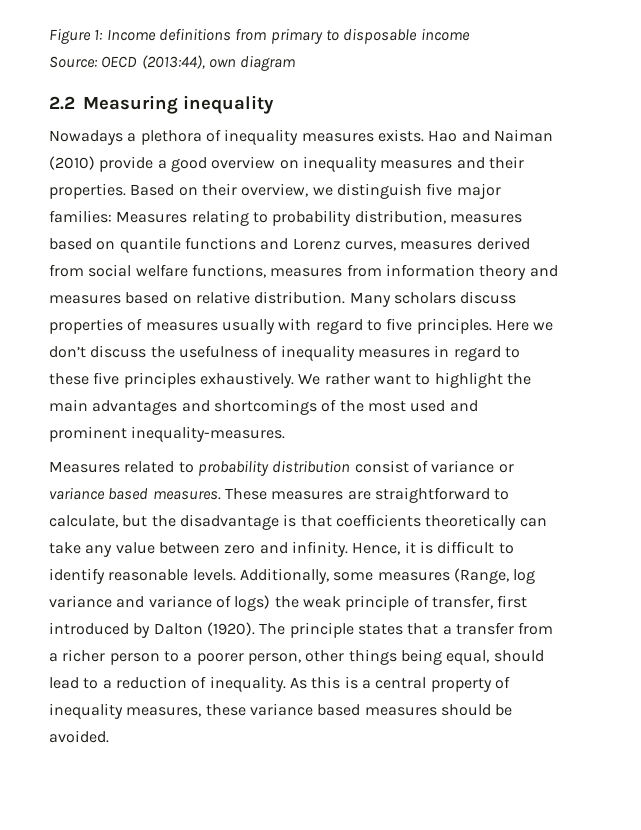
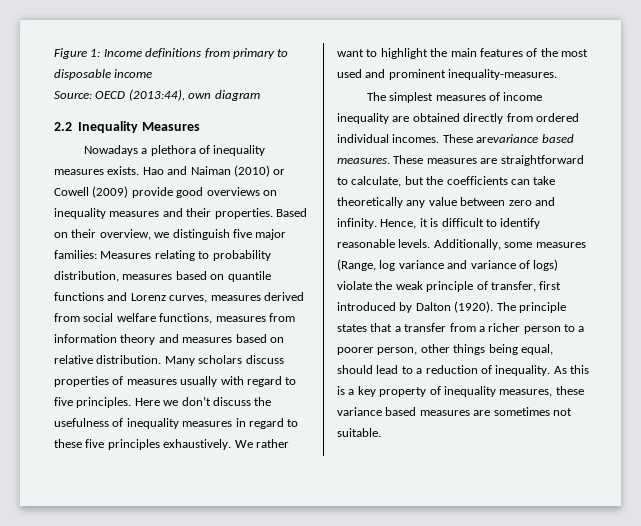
[83,95,274,114] Measuring inequality -> [78,121,201,133] Inequality Measures
[99,156,276,172] provide a good overview -> [273,169,286,175] [54,186,260,198] or Cowell (2009) provide good overviews
[92,399,317,415] advantages and shortcomings -> [479,48,523,57] features
[49,460,514,476] [49,487,105,500] Measures related to probability distribution consist of variance or variance -> [366,92,543,103] [337,113,579,124] [337,134,539,143] The simplest measures of income inequality are obtained directly from ordered individual incomes. These arevariance
[179,514,517,530] disadvantage is that coefficients theoretically -> [446,176,508,185] coefficients
(81, 548) none -> [337,197,403,208] theoretically
(271, 603) none -> [337,281,372,290] violate
[375,677,427,689] central -> [357,386,376,397] key
[440,704,513,716] [49,730,109,743] should be avoided. -> [473,407,572,416] [337,428,381,437] are sometimes not suitable.

